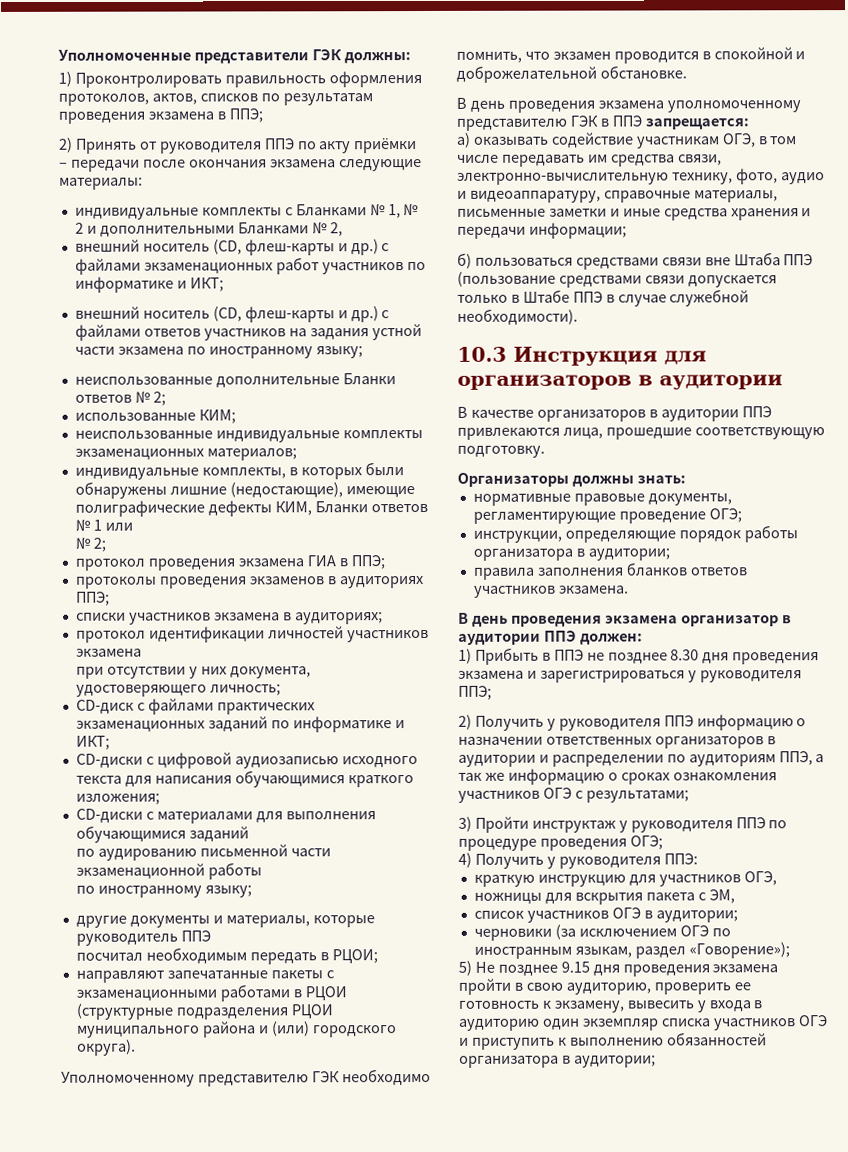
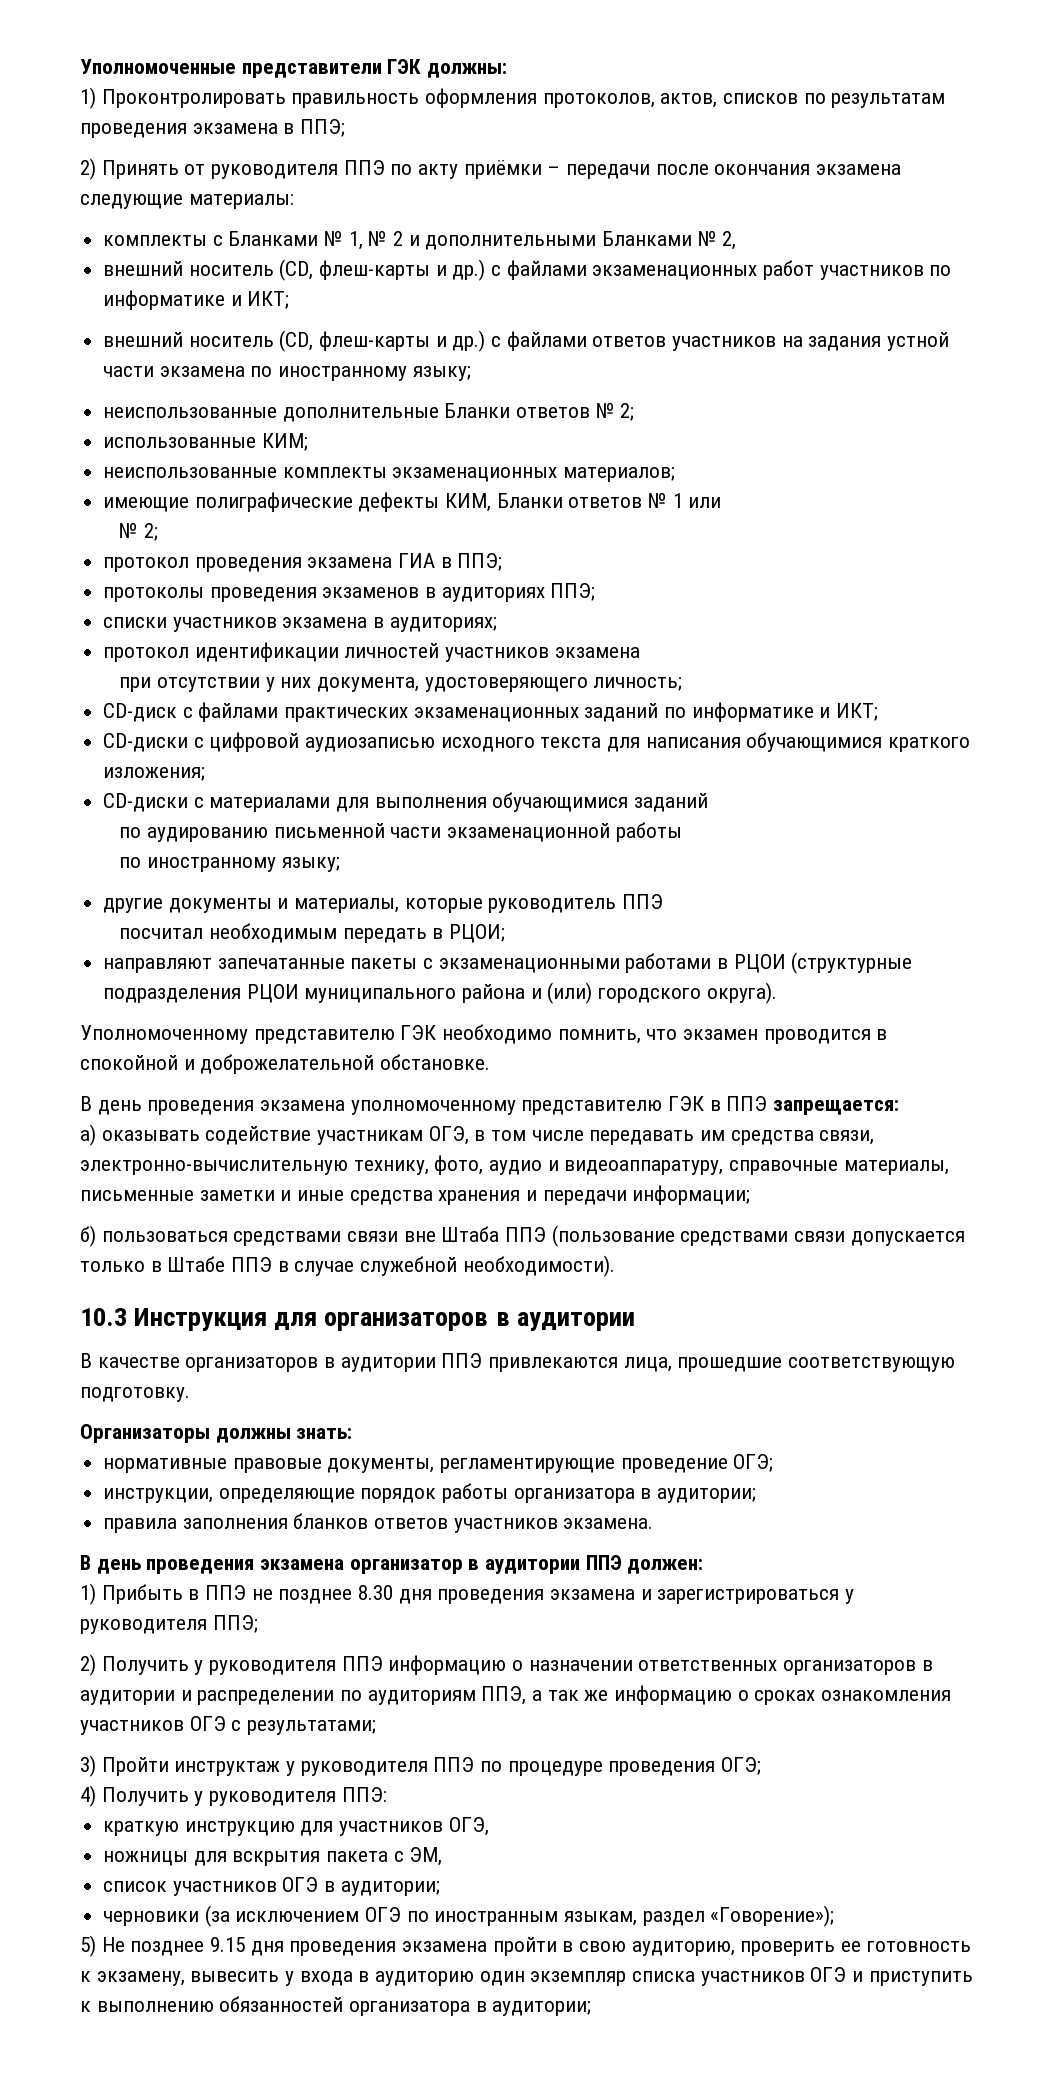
[74,207,199,220] индивидуальные -> (294, 201) none
[215,430,340,443] индивидуальные -> (278, 472) none
[74,462,404,480] [74,481,343,499] индивидуальные комплекты, в которых были обнаружены лишние (недостающие), -> (676, 474) none

